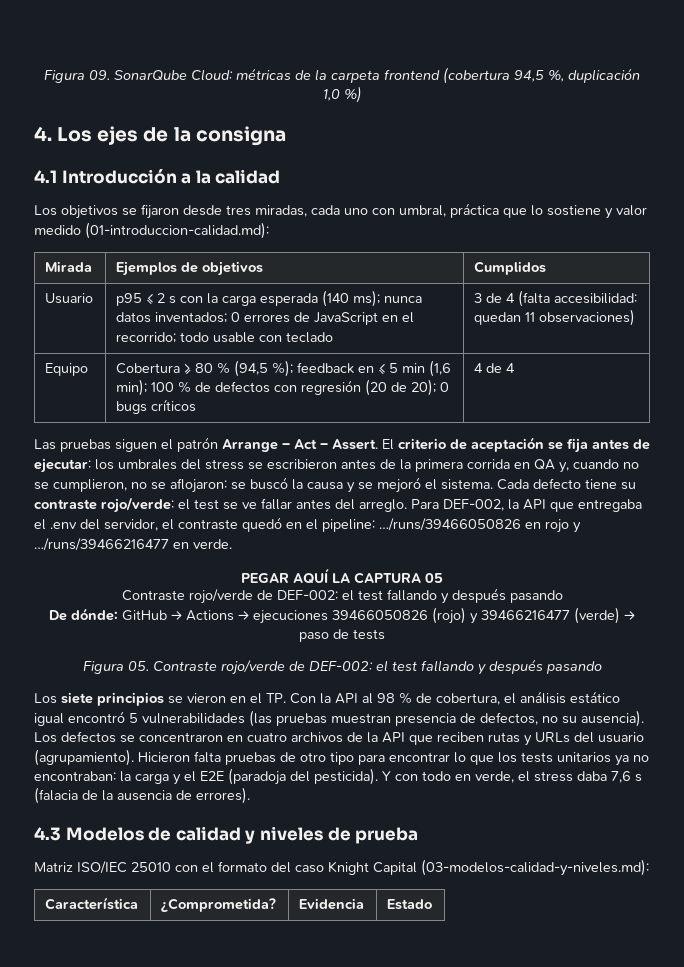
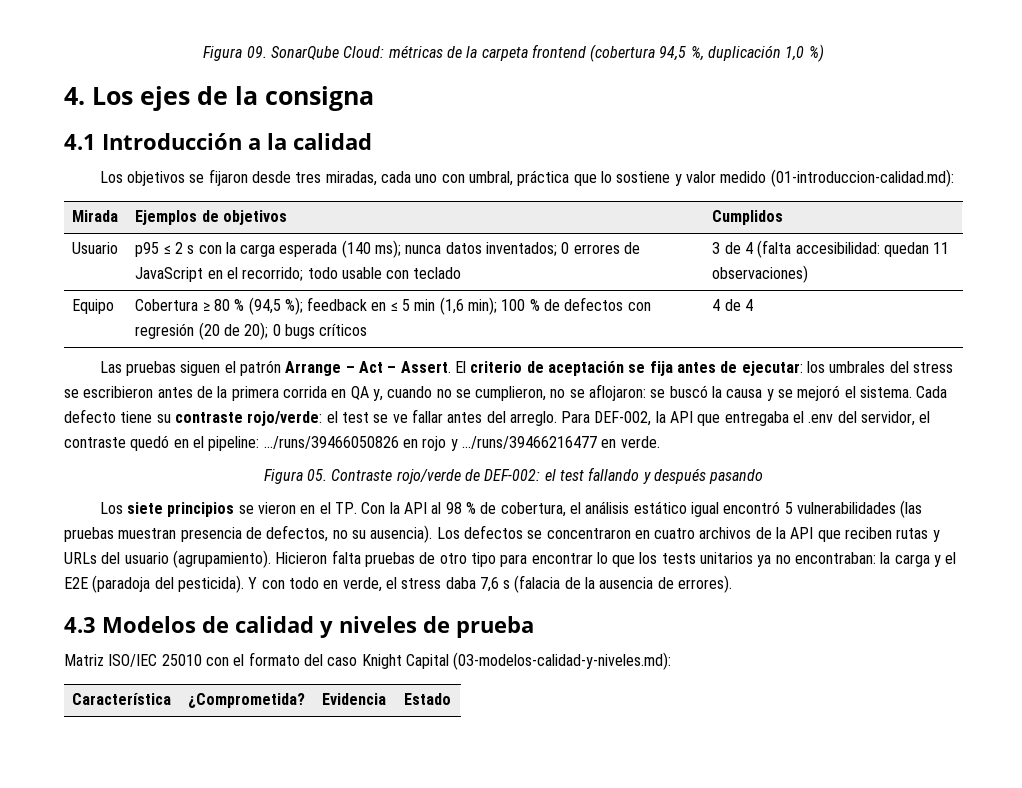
[241,568,443,584] [121,588,563,604] [49,607,635,624] [299,629,385,642] // PEGAR AQUÍ LA CAPTURA 05 // Contraste rojo/verde de DEF-002: el test fallando y después pasando // De dónde: GitHub → Actions → ejecuciones 39466050826 (rojo) y 39466216477 (verde) → paso de tests -> (660, 442) none

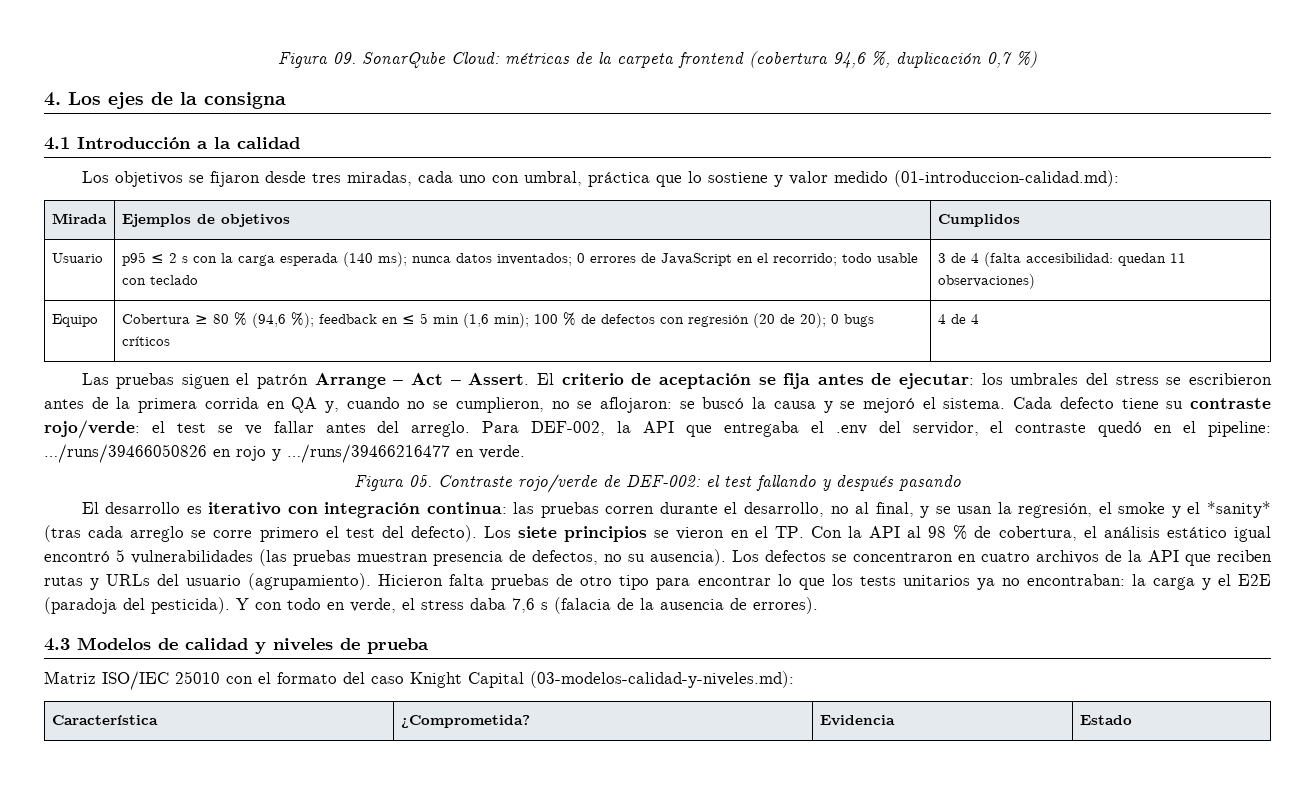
[659,46,687,61] 94,5 -> [833,52,866,68] 94,6
[785,46,805,61] 1,0 -> [987,52,1012,68] 0,7
[248,297,281,315] (94,5 -> [251,313,286,328] (94,6
(764, 476) none -> [81,501,1271,518] [44,525,477,542] El desarrollo es iterativo con integración continua: las pruebas corren durante el desarrollo, no al final, y se usan la regresión, el smoke y el *sanity* (tras cada arreglo se corre primero el test del defecto).

